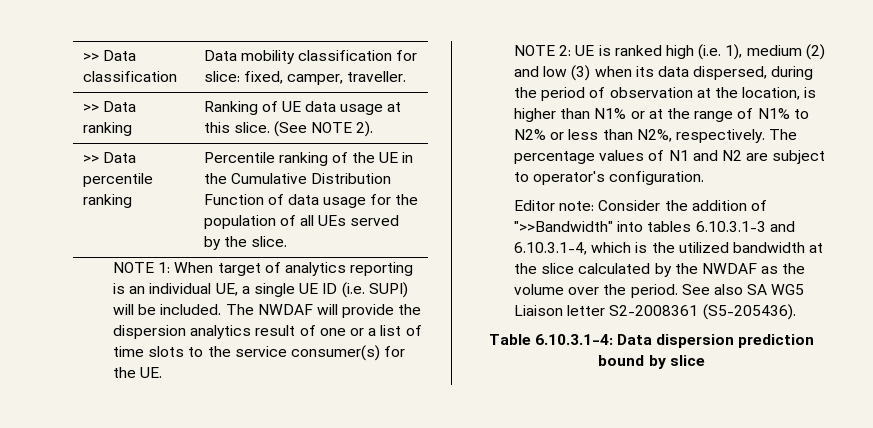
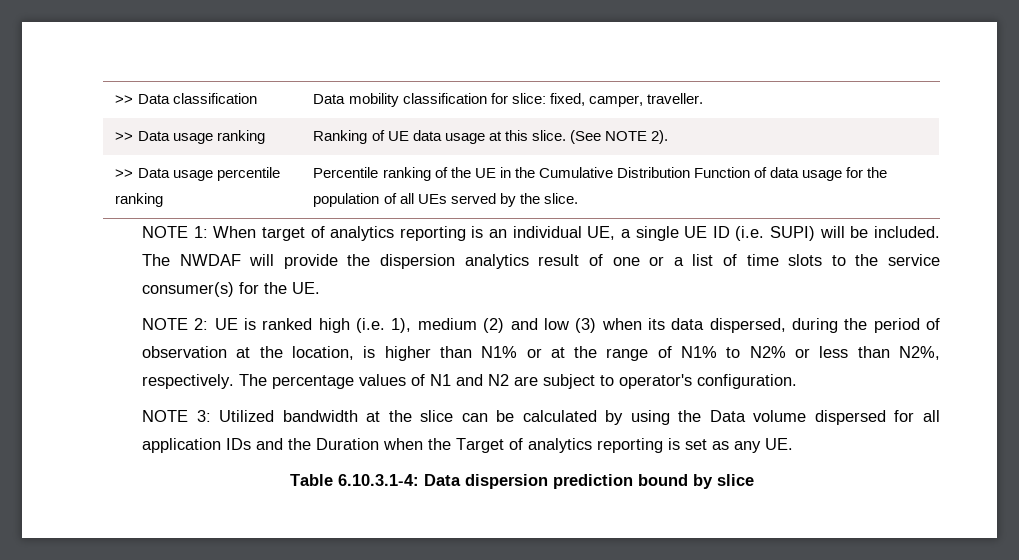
(136, 106) none -> [172,133,213,144] usage
(136, 157) none -> [172,170,213,181] usage
[514,200,767,211] [514,221,795,232] [514,242,824,255] [514,263,806,277] [514,284,805,298] [514,304,796,320] Editor note: Consider the addition of ">>Bandwidth" into tables 6.10.3.1-3 and 6.10.3.1-4, which is the utilized bandwidth at the slice calculated by the NWDAF as the volume over the period. See also SA WG5 Liaison letter S2-2008361 (S5-205436). -> [142,410,940,425] [142,438,794,453] NOTE 3: Utilized bandwidth at the slice can be calculated by using the Data volume dispersed for all application IDs and the Duration when the Target of analytics reporting is set as any UE.

